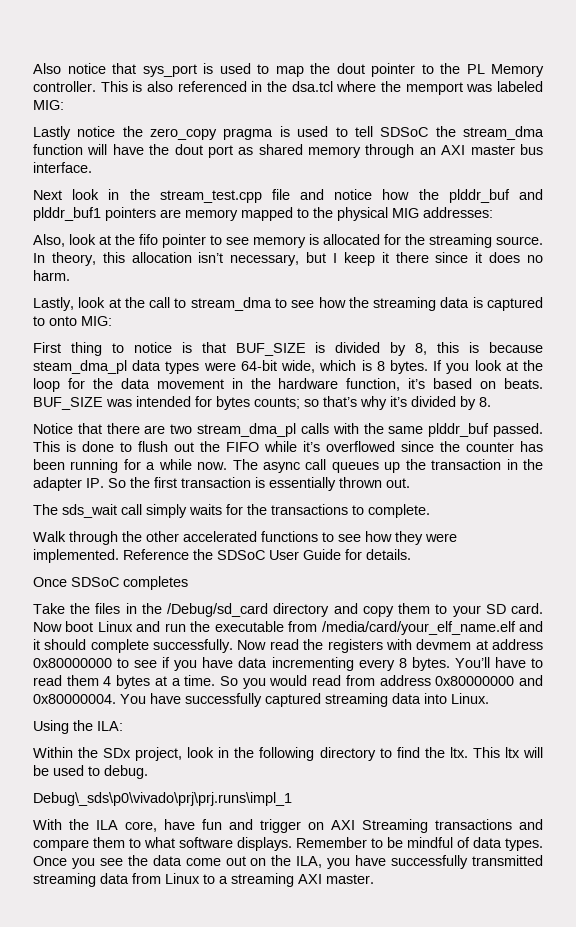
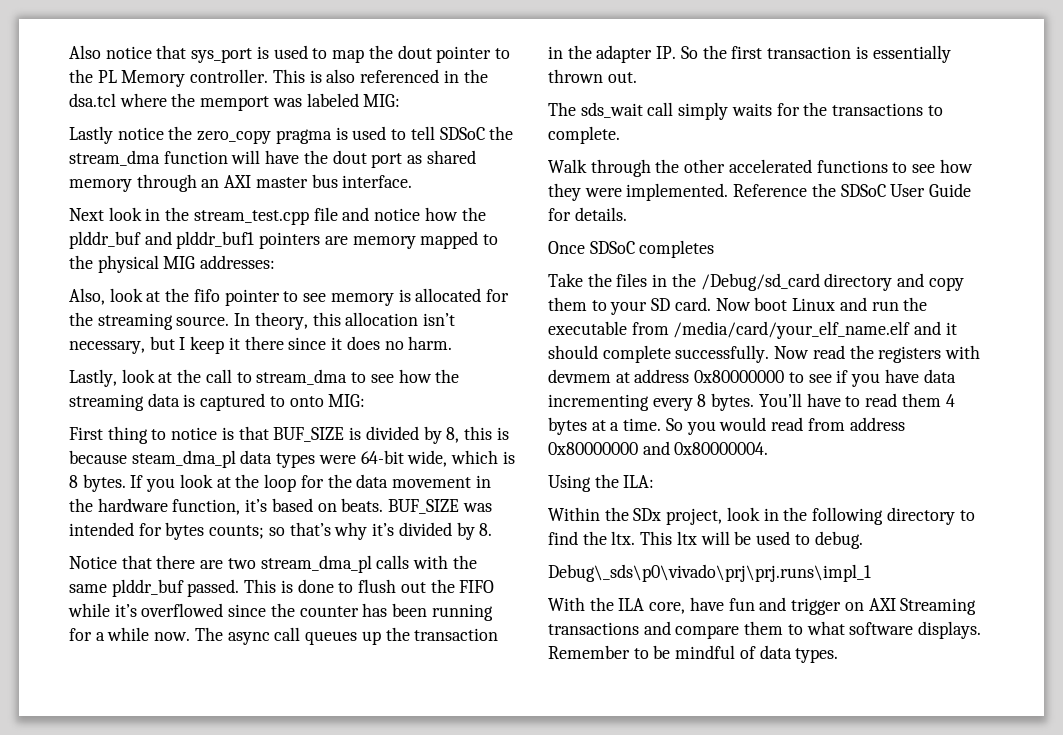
[120,693,489,707] You have successfully captured streaming data into Linux. -> (769, 448) none
[33,855,543,869] [33,873,374,887] Once you see the data come out on the ILA, you have successfully transmitted streaming data from Linux to a streaming AXI master. -> (839, 655) none

